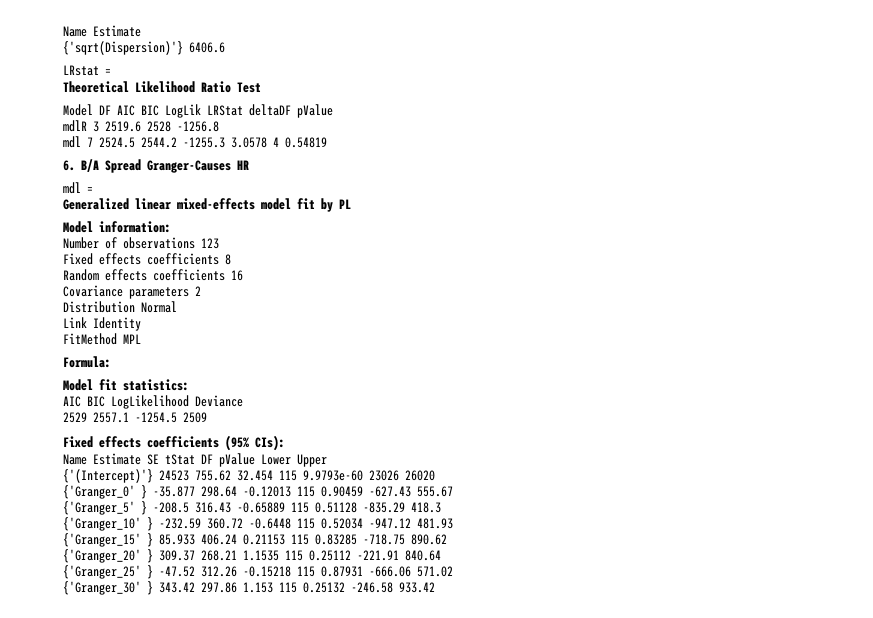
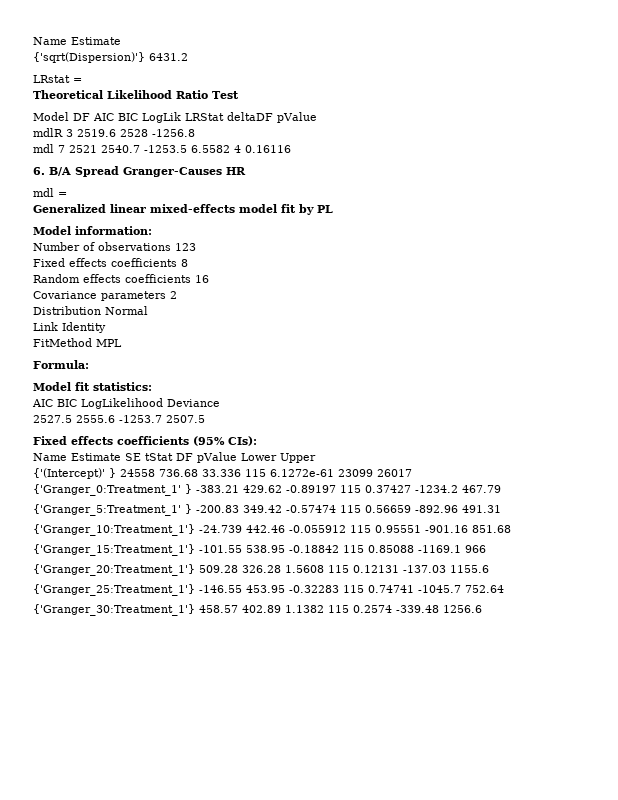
[189,42,225,53] 6406.6 -> [149,53,188,61] 6431.2
[99,137,327,148] 2524.5 2544.2 -1255.3 3.0578 4 0.54819 -> [69,145,291,153] 2521 2540.7 -1253.5 6.5582 4 0.16116
[63,412,207,423] 2529 2557.1 -1254.5 2509 -> [33,415,205,423] 2527.5 2555.6 -1253.7 2507.5
[63,469,435,483] [63,485,453,499] [63,501,441,515] [63,517,453,531] [63,533,447,547] [63,549,441,563] [63,565,453,579] [63,581,435,595] {'(Intercept)'} 24523 755.62 32.454 115 9.9793e-60 23026 26020 // {'Granger_0' } -35.877 298.64 -0.12013 115 0.90459 -627.43 555.67 // {'Granger_5' } -208.5 316.43 -0.65889 115 0.51128 -835.29 418.3 // {'Granger_10' } -232.59 360.72 -0.6448 115 0.52034 -947.12 481.93 // {'Granger_15' } 85.933 406.24 0.21153 115 0.83285 -718.75 890.62 // {'Granger_20' } 309.37 268.21 1.1535 115 0.25112 -221.91 840.64 // {'Granger_25' } -47.52 312.26 -0.15218 115 0.87931 -666.06 571.02 // {'Granger_30' } 343.42 297.86 1.153 115 0.25132 -246.58 933.42 -> [33,468,412,479] [33,484,501,496] [33,504,501,516] [33,524,511,536] [33,544,486,556] [33,564,489,576] [33,584,504,596] [33,604,482,616] {'(Intercept)' } 24558 736.68 33.336 115 6.1272e-61 23099 26017 // {'Granger_0:Treatment_1' } -383.21 429.62 -0.89197 115 0.37427 -1234.2 467.79 // {'Granger_5:Treatment_1' } -200.83 349.42 -0.57474 115 0.56659 -892.96 491.31 // {'Granger_10:Treatment_1'} -24.739 442.46 -0.055912 115 0.95551 -901.16 851.68 // {'Granger_15:Treatment_1'} -101.55 538.95 -0.18842 115 0.85088 -1169.1 966 // {'Granger_20:Treatment_1'} 509.28 326.28 1.5608 115 0.12131 -137.03 1155.6 // {'Granger_25:Treatment_1'} -146.55 453.95 -0.32283 115 0.74741 -1045.7 752.64 // {'Granger_30:Treatment_1'} 458.57 402.89 1.1382 115 0.2574 -339.48 1256.6

